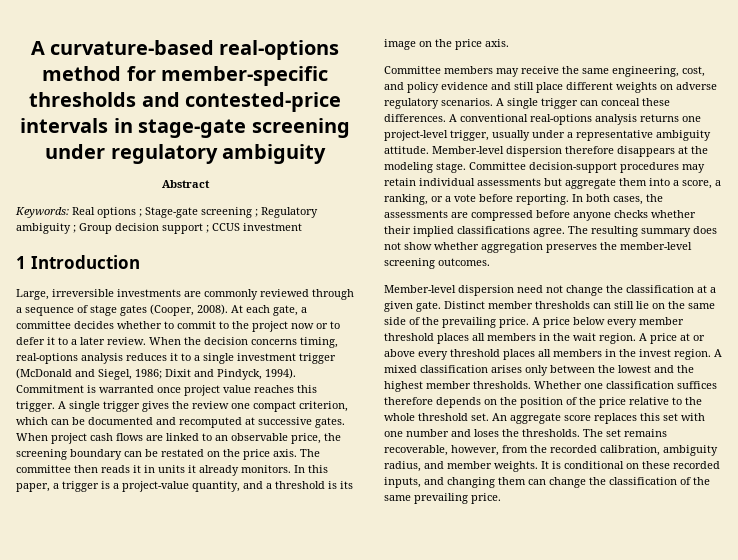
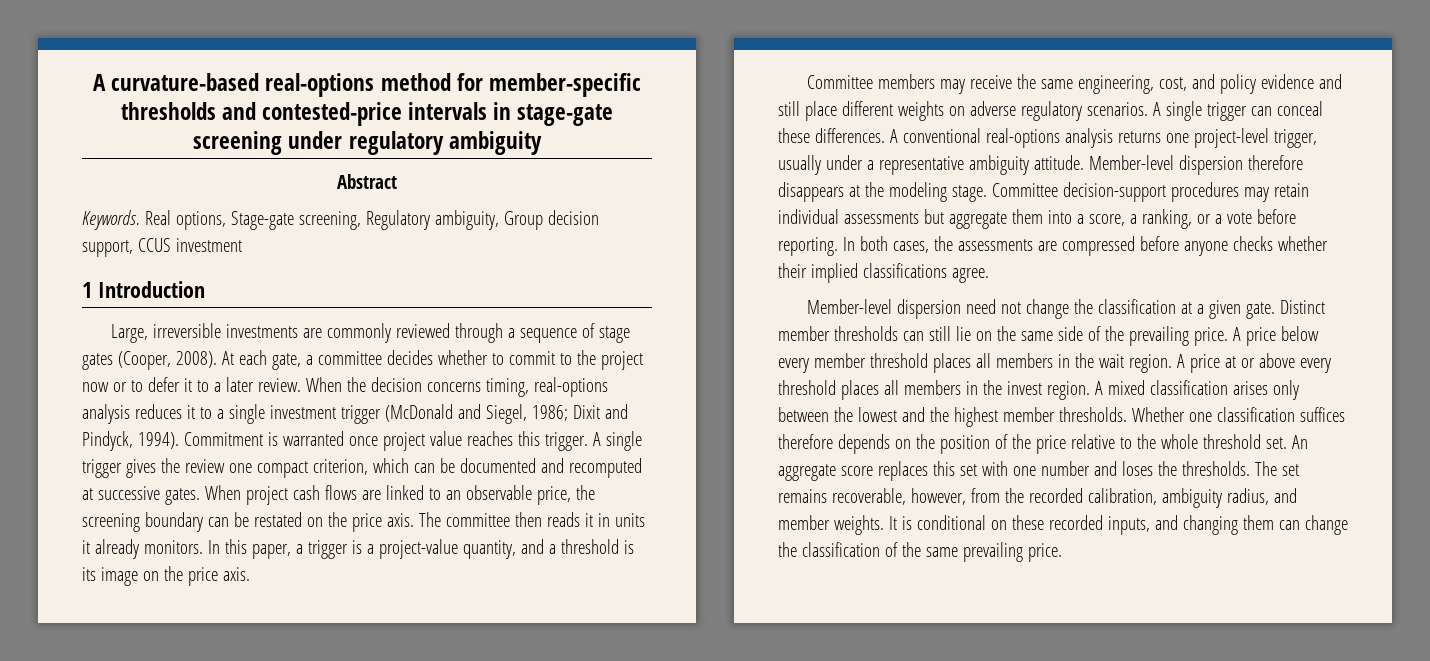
[15,207,318,218] [16,223,209,234] Keywords: Real options ; Stage-gate screening ; Regulatory ambiguity ; Group decision support ; -> [82,210,599,230] [82,240,133,257] Keywords. Real options, Stage-gate screening, Regulatory ambiguity, Group decision support,
[568,226,717,237] [384,242,692,253] [384,258,490,269] The resulting summary does not show whether aggregation preserves the member-level screening outcomes. -> (989, 275) none

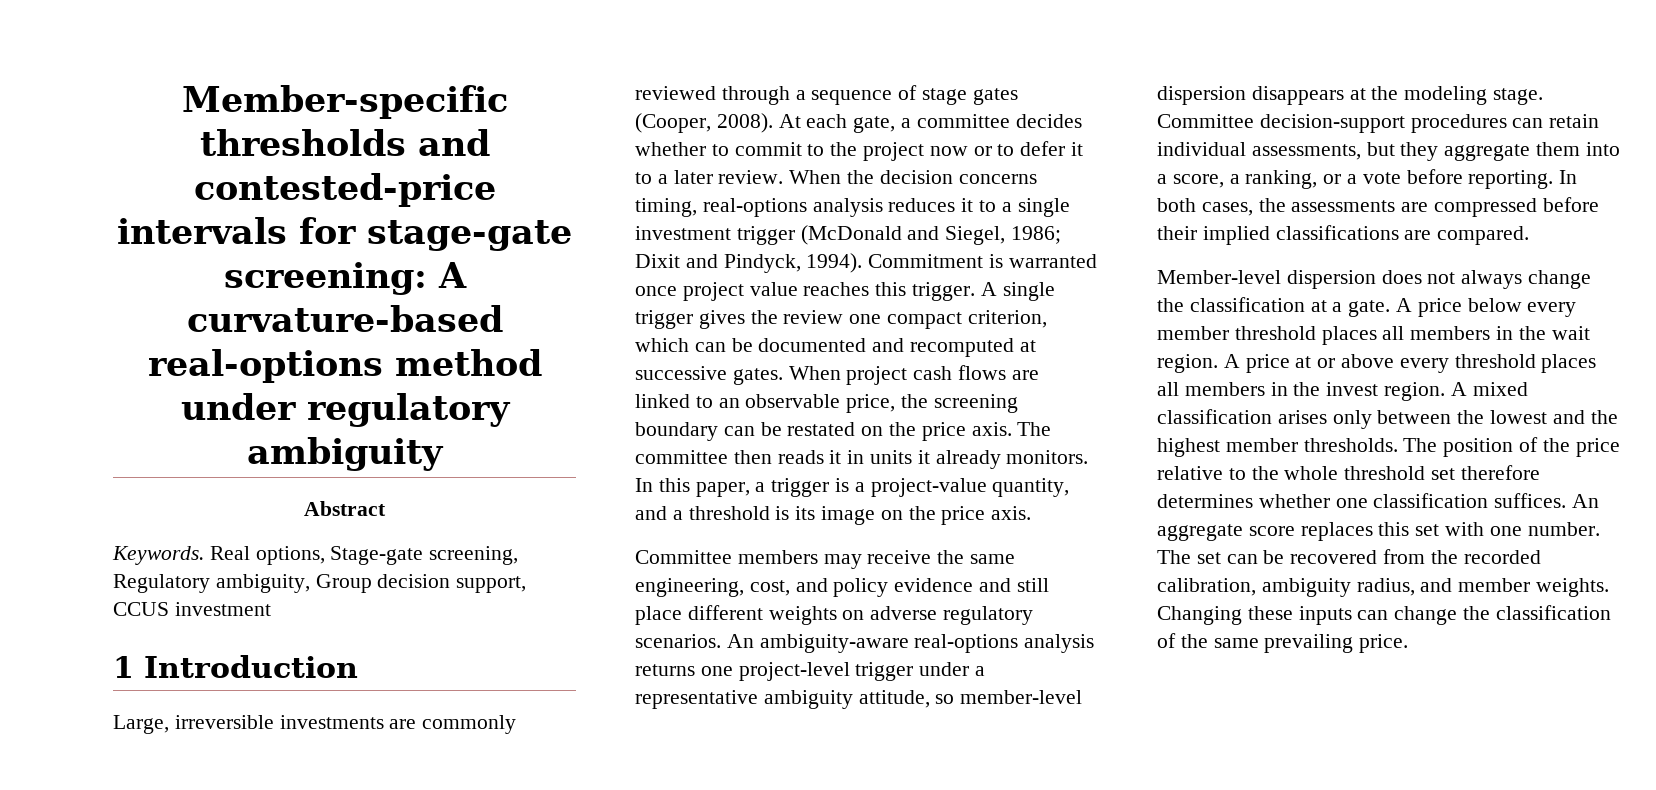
[93,73,641,97] [120,102,614,126] [193,131,283,155] A curvature-based real-options method for member-specific thresholds and contested-price intervals in stage-gate screening -> [181,85,508,119] [199,129,490,156] [193,173,496,207] [117,217,572,251] [223,262,467,295] [186,305,503,332] [147,349,542,383] Member-specific thresholds and contested-price intervals for stage-gate screening: A curvature-based real-options method
[1152,101,1323,121] [778,128,981,143] A single trigger can conceal these differences. A conventional -> [726,634,909,653] An ambiguity-aware
[1273,129,1317,148] [778,155,821,175] trigger, usually -> [855,662,914,681] trigger
[1033,155,1303,175] attitude. Member-level dispersion therefore -> [858,690,1083,708] [1157,86,1246,105] attitude, so member-level dispersion
[1243,187,1269,202] may -> [1512,118,1544,128] can
[843,209,944,224] assessments but -> [1251,142,1439,161] assessments, but they
[1183,236,1328,256] anyone checks whether -> (1599, 204) none
[951,268,989,283] [806,299,1021,319] agree. // Member-level dispersion need not -> [1404,226,1530,245] [1157,270,1523,289] are compared. // Member-level dispersion does not always
[1208,300,1325,319] [778,326,1228,346] given gate. Distinct member thresholds can still lie on the same side of the prevailing price. -> [1348,300,1391,317] gate.
[1131,407,1345,422] [778,434,935,454] Whether one classification suffices therefore depends on the -> [1403,438,1438,452] The
[1265,437,1287,449] set. -> [1431,465,1540,480] [1157,493,1567,508] set therefore determines whether one classification suffices.
[1040,461,1299,476] [778,488,966,505] number and loses the thresholds. The set remains recoverable, however, -> [1527,522,1600,536] [1157,550,1378,564] number. The set can be recovered
[888,515,1274,535] It is conditional on these recorded inputs, and changing them -> [1157,606,1352,625] Changing these inputs

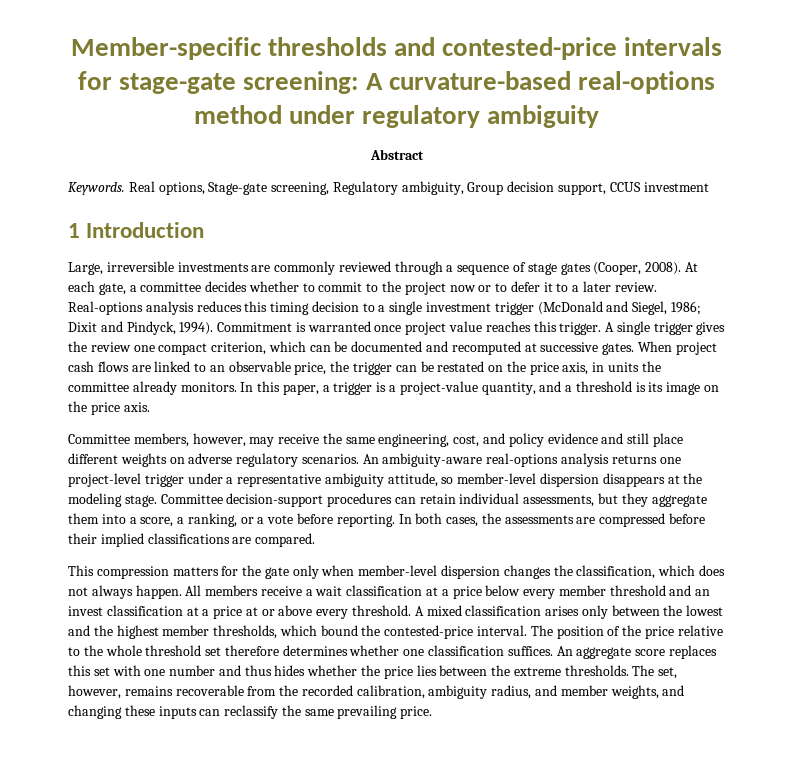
[789,170,1037,184] [635,198,974,217] When the decision concerns timing, real-options analysis reduces it -> [68,301,359,315] Real-options analysis reduces this timing decision
[933,394,1018,413] [635,422,718,441] screening boundary -> [353,362,393,375] trigger
[971,422,1052,436] [635,450,930,464] axis. The committee then reads it in units it -> [562,361,661,375] [68,382,129,392] axis, in units the committee
[737,550,818,564] members -> [133,433,246,447] members, however,
[1157,270,1592,289] [1157,297,1413,317] Member-level dispersion does not always change the classification at a gate. A -> [68,565,725,579] [68,585,449,599] This compression matters for the gate only when member-level dispersion changes the classification, which does not always happen. All members receive a wait classification at a
[1321,326,1590,345] [1157,354,1240,373] places all members in the wait region. A -> [669,585,711,596] [68,605,210,616] and an invest classification at a
[1454,354,1597,373] [1157,382,1446,401] threshold places all members in the invest region. -> [352,605,412,616] threshold.
[1303,438,1398,452] thresholds. -> [213,625,528,639] thresholds, which bound the contested-price interval.
[1527,522,1600,536] [1157,550,1378,564] number. The set can be recovered -> [169,665,678,679] [68,685,244,699] number and thus hides whether the price lies between the extreme thresholds. The set, however, remains recoverable
[1536,578,1610,597] [1157,605,1611,625] [1157,633,1176,648] weights. Changing these inputs can change the classification of -> [610,685,685,699] [68,705,279,719] weights, and changing these inputs can reclassify

